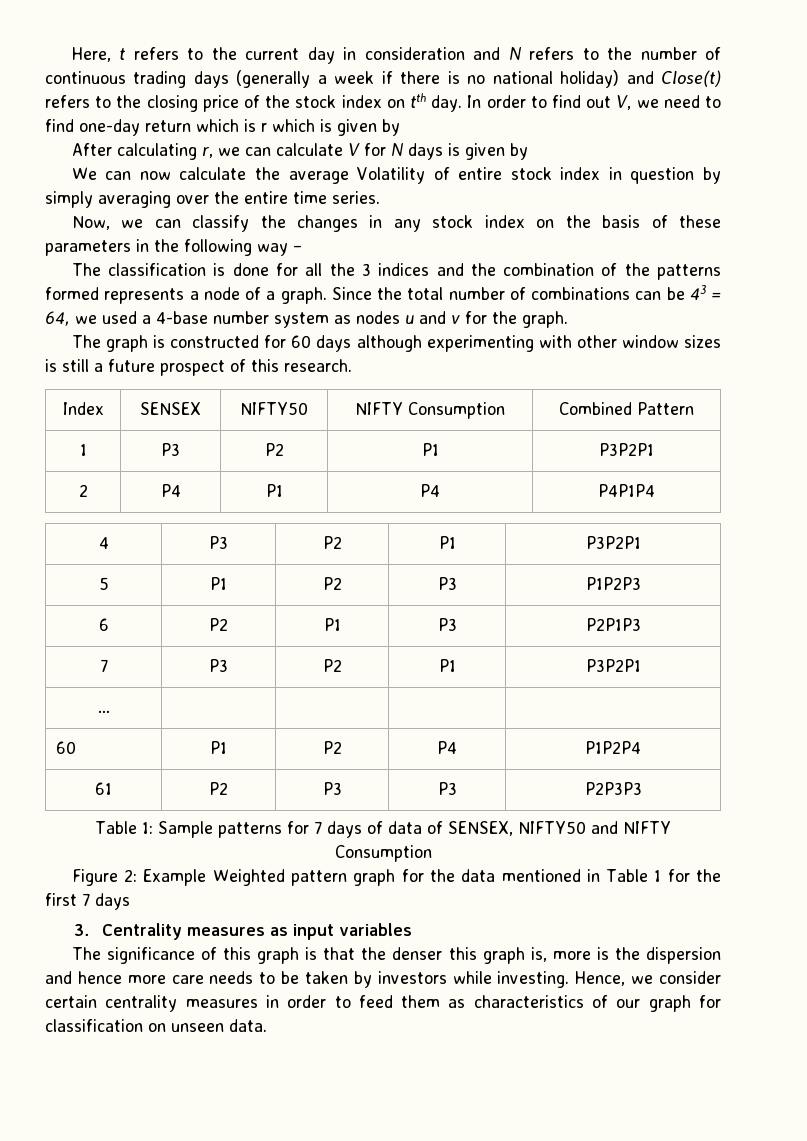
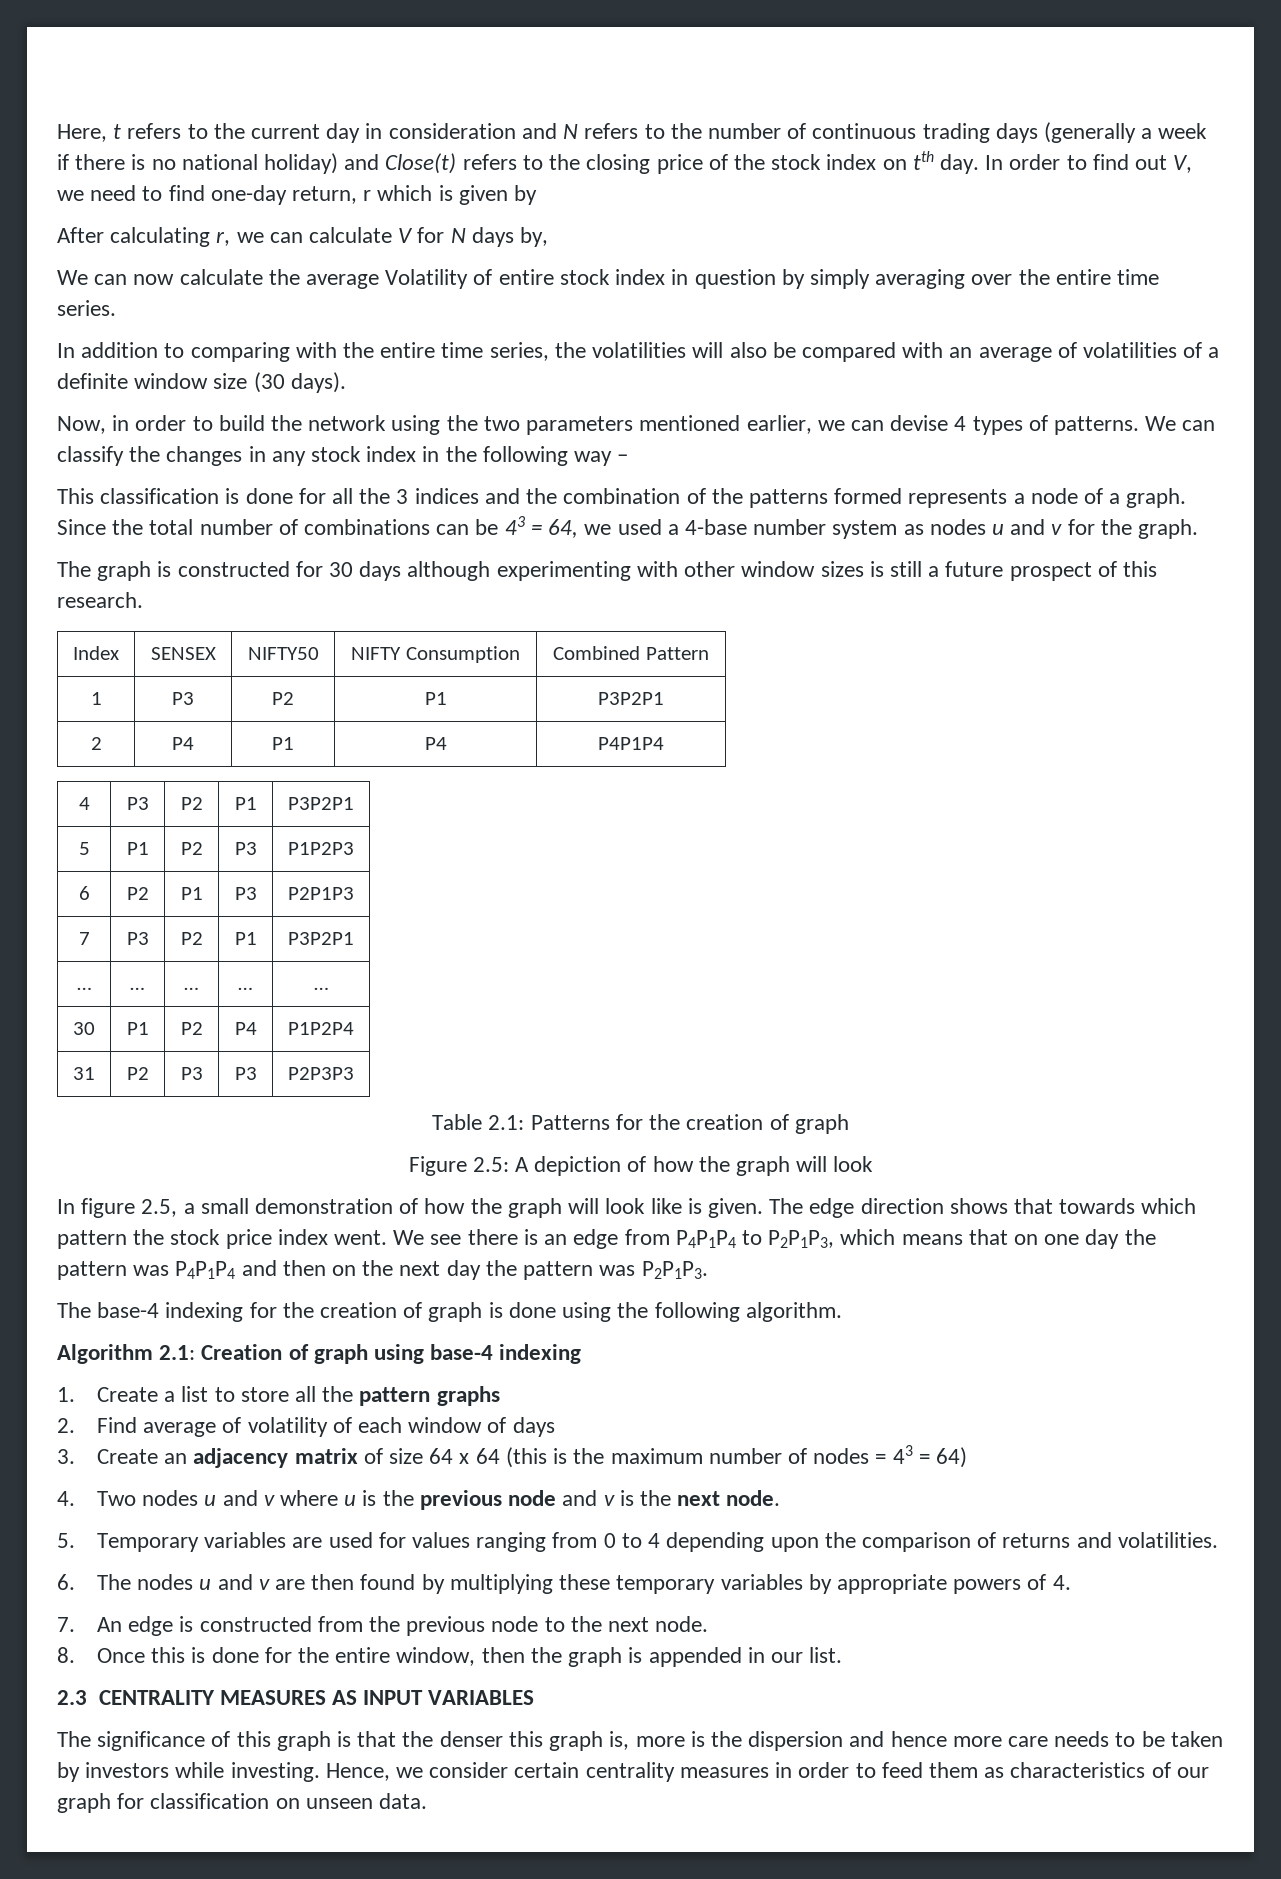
[145,119,256,132] return which is -> [292,186,358,204] return,
[447,143,528,160] is given by -> [520,227,549,247] by,
[71,216,144,230] Now, we -> [57,342,1220,362] [57,372,346,393] [57,415,1177,435] In addition to comparing with the entire time series, the volatilities will also be compared with an average of volatilities of a definite window size (30 days). // Now, in order to build the network using the two parameters mentioned earlier, we can devise 4 types of patterns. We
[536,215,722,228] [45,240,131,256] on the basis of these parameters -> (417, 454) none
[71,263,101,276] The -> [57,488,94,504] This
[291,335,312,348] 60 -> [329,562,354,577] 30
[56,741,77,754] | | | // 60 -> [130,987,145,990] [184,987,199,990] [238,987,253,990] [313,987,329,990] [73,1022,95,1035] … | … | … | … // 30
[95,782,112,795] 61 -> [73,1067,95,1080] 31
[141,821,671,838] [334,845,432,862] [71,869,722,886] [45,893,130,910] [73,923,413,940] 1: Sample patterns for 7 days of data of SENSEX, NIFTY50 and NIFTY Consumption // Figure 2: Example Weighted pattern graph for the data mentioned in Table 1 for the first 7 days // 3. Centrality measures as input variables -> [488,1114,849,1134] [408,1156,874,1176] [57,1198,1197,1218] [57,1229,1156,1249] [57,1260,708,1280] [57,1302,842,1322] [57,1344,582,1364] [57,1386,500,1406] [57,1417,555,1437] [57,1445,967,1468] [57,1490,781,1510] [57,1532,1218,1552] [57,1574,1071,1594] [57,1616,709,1636] [57,1647,843,1667] [57,1690,535,1705] 2.1: Patterns for the creation of graph // Figure 2.5: A depiction of how the graph will look // In figure 2.5, a small demonstration of how the graph will look like is given. The edge direction shows that towards which pattern the stock price index went. We see there is an edge from P4P1P4 to P2P1P3, which means that on one day the pattern was P4P1P4 and then on the next day the pattern was P2P1P3. // The base-4 indexing for the creation of graph is done using the following algorithm. // Algorithm 2.1: Creation of graph using base-4 indexing // 1. Create a list to store all the pattern graphs // 2. Find average of volatility of each window of days // 3. Create an adjacency matrix of size 64 x 64 (this is the maximum number of nodes = 43 = 64) // 4. Two nodes u and v where u is the previous node and v is the next node. // 5. Temporary variables are used for values ranging from 0 to 4 depending upon the comparison of returns and volatilities. // 6. The nodes u and v are then found by multiplying these temporary variables by appropriate powers of 4. // 7. An edge is constructed from the previous node to the next node. // 8. Once this is done for the entire window, then the graph is appended in our list. // 2.3 CENTRALITY MEASURES AS INPUT VARIABLES

